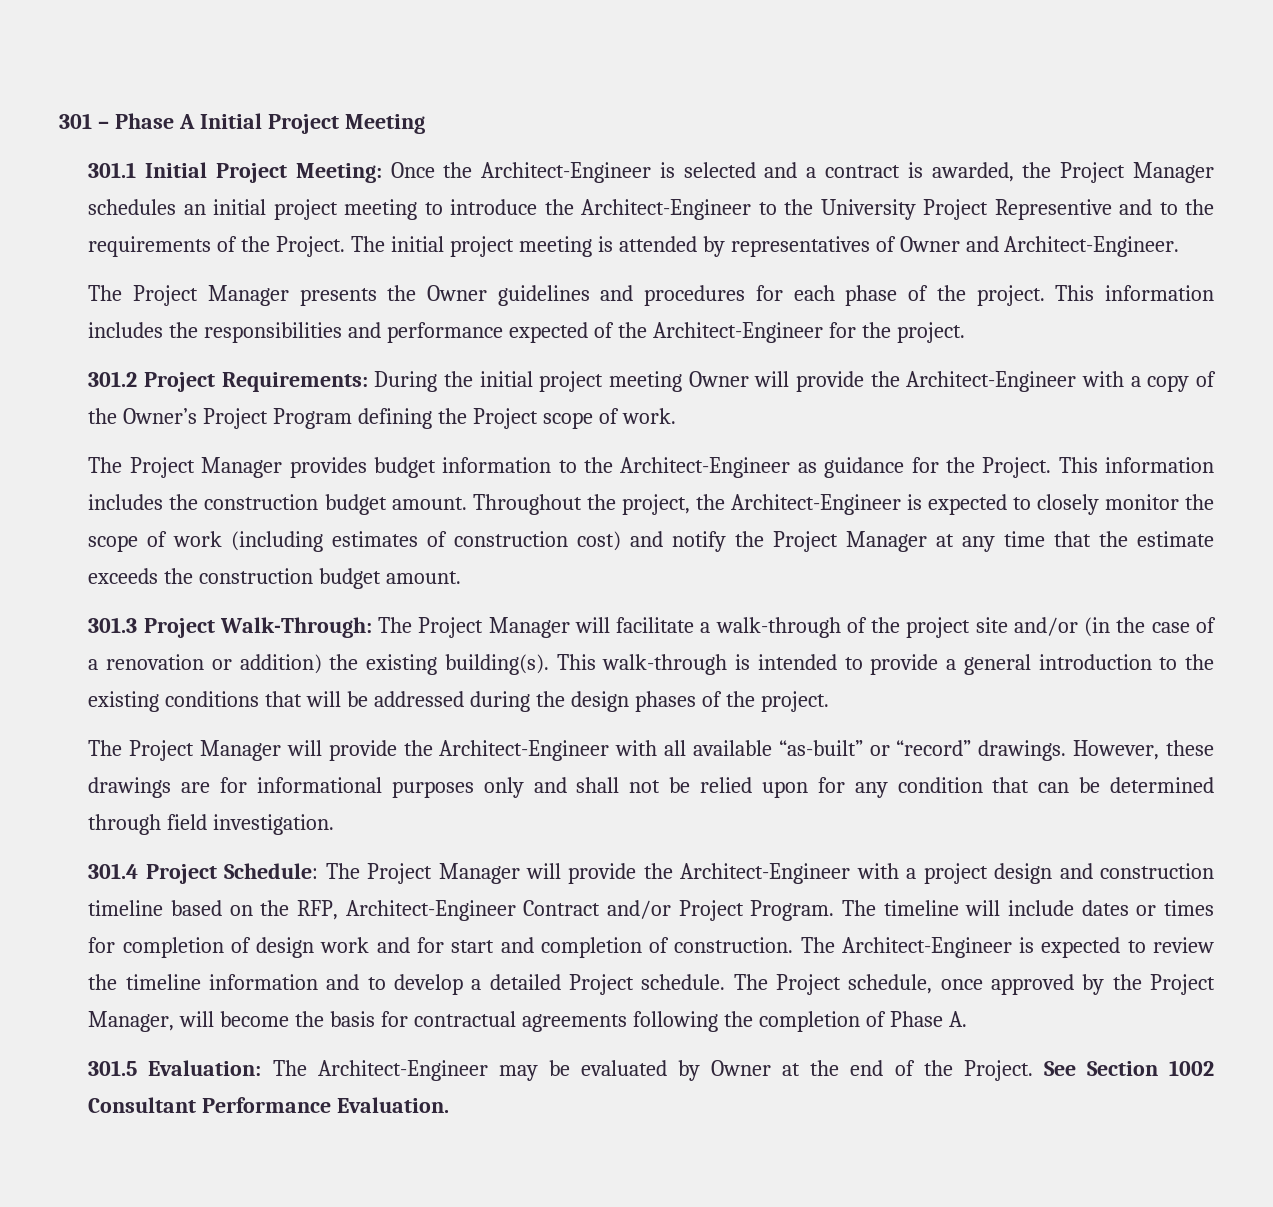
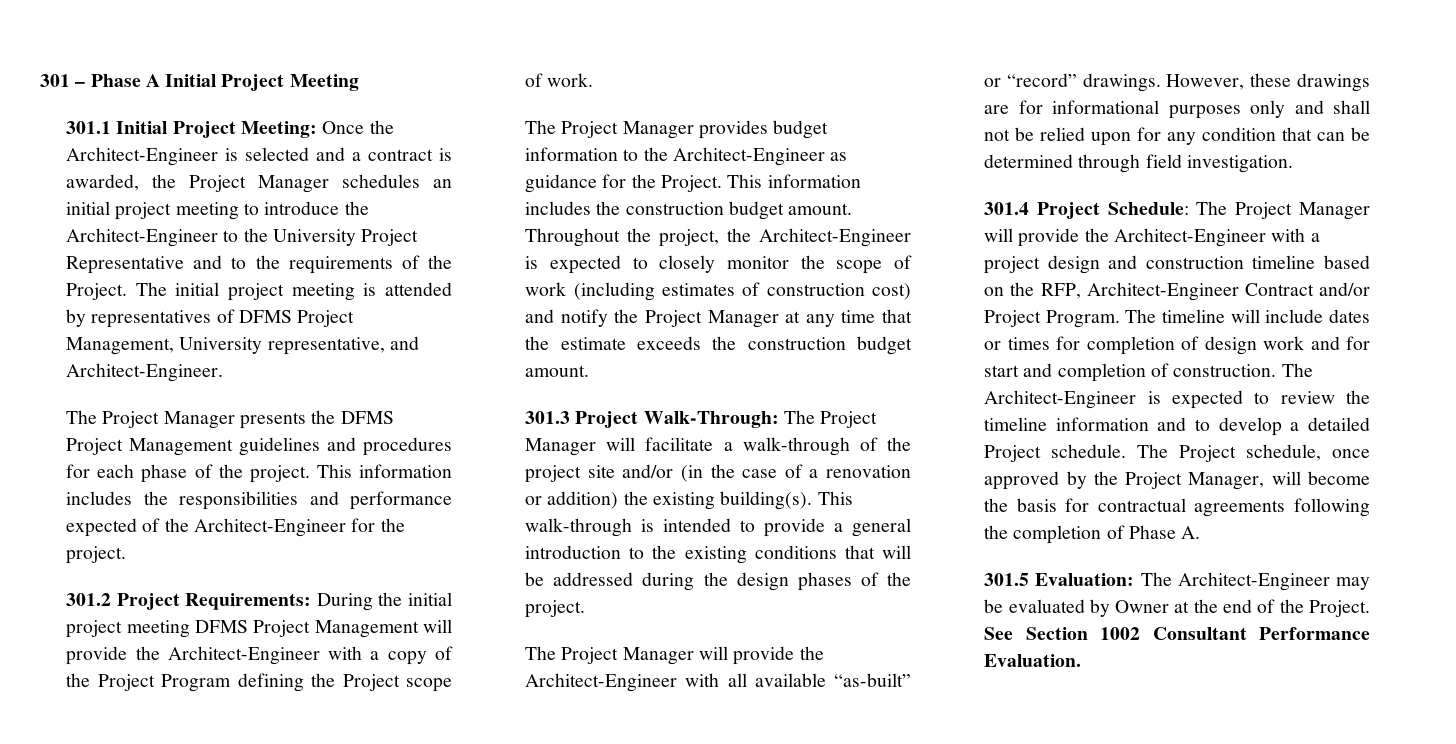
[994,199,1112,220] Representive -> [66,256,185,274] Representative
[899,236,960,252] Owner -> [238,310,355,327] [66,337,385,355] DFMS Project Management, University representative,
[427,285,488,301] Owner -> [340,411,394,424] [66,438,234,456] DFMS Project Management
[688,371,749,387] Owner -> [194,620,419,638] DFMS Project Management
[123,408,198,424] Owner’s -> (91, 680) none

